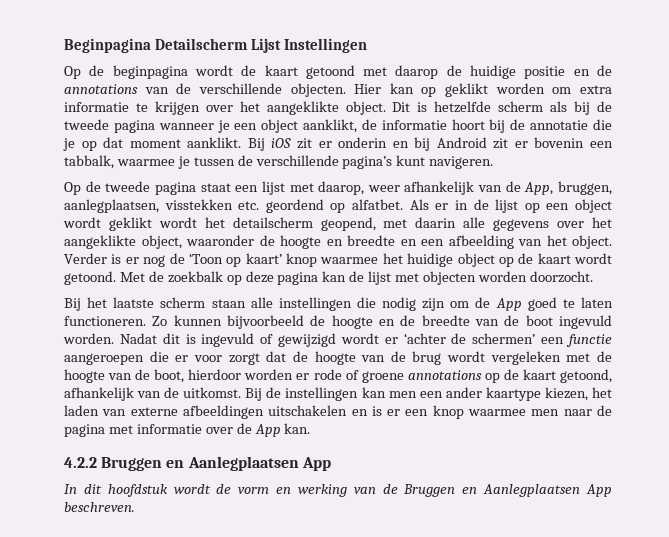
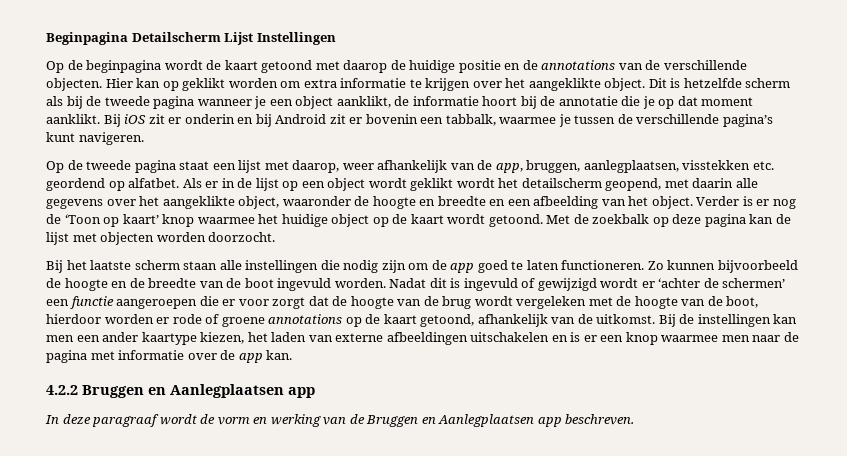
[524,182,554,195] App, -> [495,163,523,173] app,
[495,298,522,311] App -> [450,263,475,273] app
[254,424,281,437] App -> [238,353,263,363] app
[301,457,331,471] App -> [288,387,315,398] app
[83,484,168,497] dit hoofdstuk -> [62,414,160,427] deze paragraaf
[586,484,612,497] App -> [537,417,562,427] app

